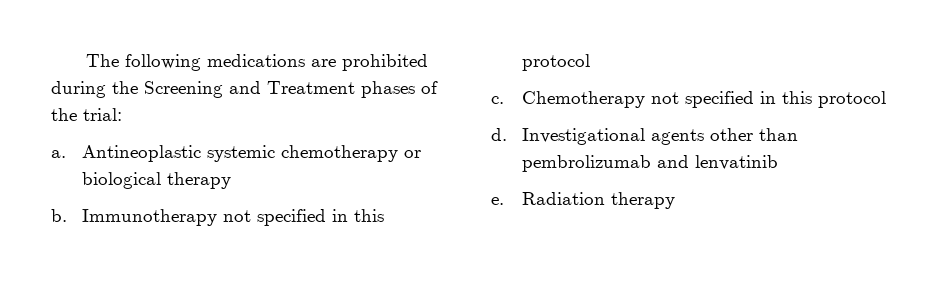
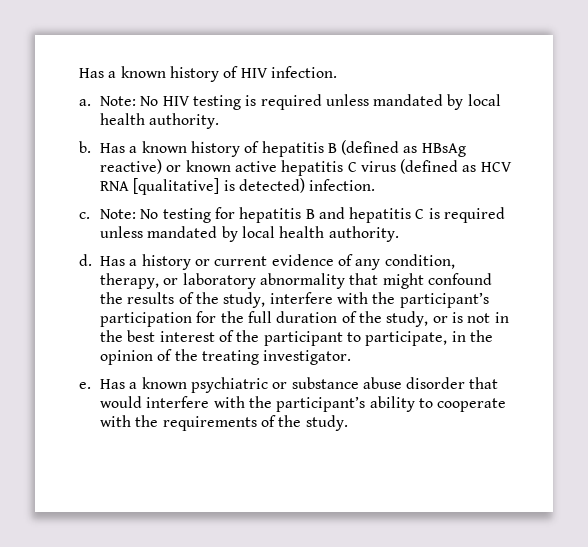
[85,54,428,71] [51,81,438,98] [51,108,122,121] [51,145,421,162] [81,172,231,189] [51,209,384,226] [521,54,590,71] [491,91,886,108] [491,128,798,145] [521,155,778,172] [491,192,675,209] The following medications are prohibited during the Screening and Treatment phases of the trial: // a. Antineoplastic systemic chemotherapy or biological therapy // b. Immunotherapy not specified in this protocol // c. Chemotherapy not specified in this protocol // d. Investigational agents other than pembrolizumab and lenvatinib // e. Radiation therapy -> [79,66,337,82] [79,94,501,110] [99,113,220,129] [79,140,466,157] [99,159,512,176] [99,178,376,195] [79,207,506,223] [99,226,399,242] [79,254,455,270] [100,273,492,289] [100,292,489,308] [100,311,509,327] [100,330,493,346] [100,349,352,365] [79,377,499,393] [99,396,507,412] [99,415,348,431] Has a known history of HIV infection. // a. Note: No HIV testing is required unless mandated by local health authority. // b. Has a known history of hepatitis B (defined as HBsAg reactive) or known active hepatitis C virus (defined as HCV RNA [qualitative] is detected) infection. // c. Note: No testing for hepatitis B and hepatitis C is required unless mandated by local health authority. // d. Has a history or current evidence of any condition, therapy, or laboratory abnormality that might confound the results of the study, interfere with the participant’s participation for the full duration of the study, or is not in the best interest of the participant to participate, in the opinion of the treating investigator. // e. Has a known psychiatric or substance abuse disorder that would interfere with the participant’s ability to cooperate with the requirements of the study.

